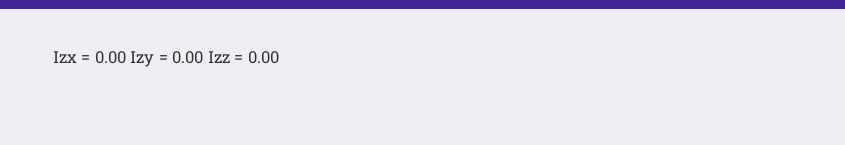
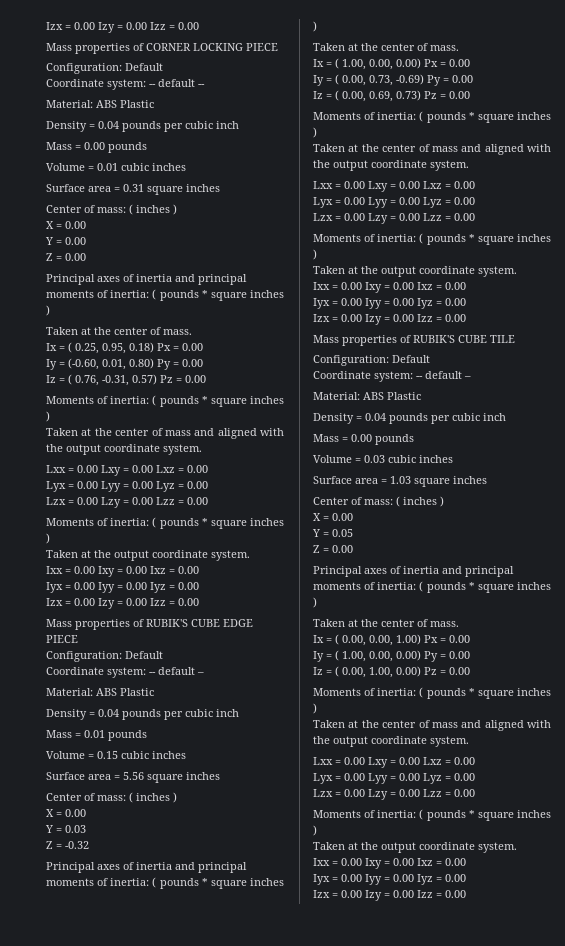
[53,51,279,67] Izx = 0.00 Izy = 0.00 Izz = 0.00 -> [46,22,199,33] [46,43,278,54] [46,63,163,74] [46,79,205,90] [46,100,154,108] [46,121,239,132] [46,142,147,153] [46,163,186,171] [46,184,220,195] [46,204,177,215] [46,221,86,229] [45,237,86,245] [46,253,86,261] [46,274,247,285] [46,289,284,301] [46,305,50,316] [46,327,192,335] [46,342,203,354] [46,358,203,370] [46,374,206,386] [46,395,284,407] [46,411,50,422] [46,428,284,439] [46,444,202,455] [46,465,208,476] [46,481,208,492] [46,497,208,508] [46,517,284,529] [46,533,50,544] [46,550,250,561] [46,566,199,577] [46,582,199,593] [46,598,199,609] [46,619,253,630] [46,635,78,643] [46,651,163,662] [46,667,204,678] [46,688,154,696] [46,709,239,720] [46,730,147,741] [46,751,186,759] [46,772,220,783] [46,792,177,803] [46,809,86,817] [45,825,86,833] [46,841,89,849] [46,862,247,873] [46,877,284,889] [313,21,317,32] [313,43,459,51] [313,58,470,70] [313,74,473,86] [313,90,470,102] [313,111,551,123] [313,127,317,138] [313,144,551,155] [313,160,469,171] [313,181,475,192] [313,197,475,208] [313,213,475,224] [313,233,551,245] [313,249,317,260] [313,266,517,277] [313,282,466,293] [313,298,466,309] [313,314,466,325] [313,335,515,346] [313,355,430,366] [313,371,471,382] [313,392,421,400] [313,413,506,424] [313,434,414,445] [313,455,453,463] [313,476,487,487] [313,496,444,507] [313,513,353,521] [312,529,353,537] [313,545,353,553] [313,566,514,577] [313,581,551,593] [313,597,317,608] [313,619,459,627] [313,634,470,646] [313,650,470,662] [313,666,470,678] [313,687,551,699] [313,703,317,714] [313,720,551,731] [313,736,469,747] [313,757,475,768] [313,773,475,784] [313,789,475,800] [313,809,551,821] [313,825,317,836] [313,842,517,853] [313,858,466,869] [313,874,466,885] [313,890,466,901] Izx = 0.00 Izy = 0.00 Izz = 0.00 // Mass properties of CORNER LOCKING PIECE // Configuration: Default // Coordinate system: -- default -- // Material: ABS Plastic // Density = 0.04 pounds per cubic inch // Mass = 0.00 pounds // Volume = 0.01 cubic inches // Surface area = 0.31 square inches // Center of mass: ( inches ) // X = 0.00 // Y = 0.00 // Z = 0.00 // Principal axes of inertia and principal moments of inertia: ( pounds * square inches ) // Taken at the center of mass. // Ix = ( 0.25, 0.95, 0.18) Px = 0.00 // Iy = (-0.60, 0.01, 0.80) Py = 0.00 // Iz = ( 0.76, -0.31, 0.57) Pz = 0.00 // Moments of inertia: ( pounds * square inches ) // Taken at the center of mass and aligned with the output coordinate system. // Lxx = 0.00 Lxy = 0.00 Lxz = 0.00 // Lyx = 0.00 Lyy = 0.00 Lyz = 0.00 // Lzx = 0.00 Lzy = 0.00 Lzz = 0.00 // Moments of inertia: ( pounds * square inches ) // Taken at the output coordinate system. // Ixx = 0.00 Ixy = 0.00 Ixz = 0.00 // Iyx = 0.00 Iyy = 0.00 Iyz = 0.00 // Izx = 0.00 Izy = 0.00 Izz = 0.00 // Mass properties of RUBIK'S CUBE EDGE PIECE // Configuration: Default // Coordinate system: -- default – // Material: ABS Plastic // Density = 0.04 pounds per cubic inch // Mass = 0.01 pounds // Volume = 0.15 cubic inches // Surface area = 5.56 square inches // Center of mass: ( inches ) // X = 0.00 // Y = 0.03 // Z = -0.32 // Principal axes of inertia and principal moments of inertia: ( pounds * square inches ) // Taken at the center of mass. // Ix = ( 1.00, 0.00, 0.00) Px = 0.00 // Iy = ( 0.00, 0.73, -0.69) Py = 0.00 // Iz = ( 0.00, 0.69, 0.73) Pz = 0.00 // Moments of inertia: ( pounds * square inches ) // Taken at the center of mass and aligned with the output coordinate system. // Lxx = 0.00 Lxy = 0.00 Lxz = 0.00 // Lyx = 0.00 Lyy = 0.00 Lyz = 0.00 // Lzx = 0.00 Lzy = 0.00 Lzz = 0.00 // Moments of inertia: ( pounds * square inches ) // Taken at the output coordinate system. // Ixx = 0.00 Ixy = 0.00 Ixz = 0.00 // Iyx = 0.00 Iyy = 0.00 Iyz = 0.00 // Izx = 0.00 Izy = 0.00 Izz = 0.00 // Mass properties of RUBIK'S CUBE TILE // Configuration: Default // Coordinate system: -- default – // Material: ABS Plastic // Density = 0.04 pounds per cubic inch // Mass = 0.00 pounds // Volume = 0.03 cubic inches // Surface area = 1.03 square inches // Center of mass: ( inches ) // X = 0.00 // Y = 0.05 // Z = 0.00 // Principal axes of inertia and principal moments of inertia: ( pounds * square inches ) // Taken at the center of mass. // Ix = ( 0.00, 0.00, 1.00) Px = 0.00 // Iy = ( 1.00, 0.00, 0.00) Py = 0.00 // Iz = ( 0.00, 1.00, 0.00) Pz = 0.00 // Moments of inertia: ( pounds * square inches ) // Taken at the center of mass and aligned with the output coordinate system. // Lxx = 0.00 Lxy = 0.00 Lxz = 0.00 // Lyx = 0.00 Lyy = 0.00 Lyz = 0.00 // Lzx = 0.00 Lzy = 0.00 Lzz = 0.00 // Moments of inertia: ( pounds * square inches ) // Taken at the output coordinate system. // Ixx = 0.00 Ixy = 0.00 Ixz = 0.00 // Iyx = 0.00 Iyy = 0.00 Iyz = 0.00 // Izx = 0.00 Izy = 0.00 Izz = 0.00

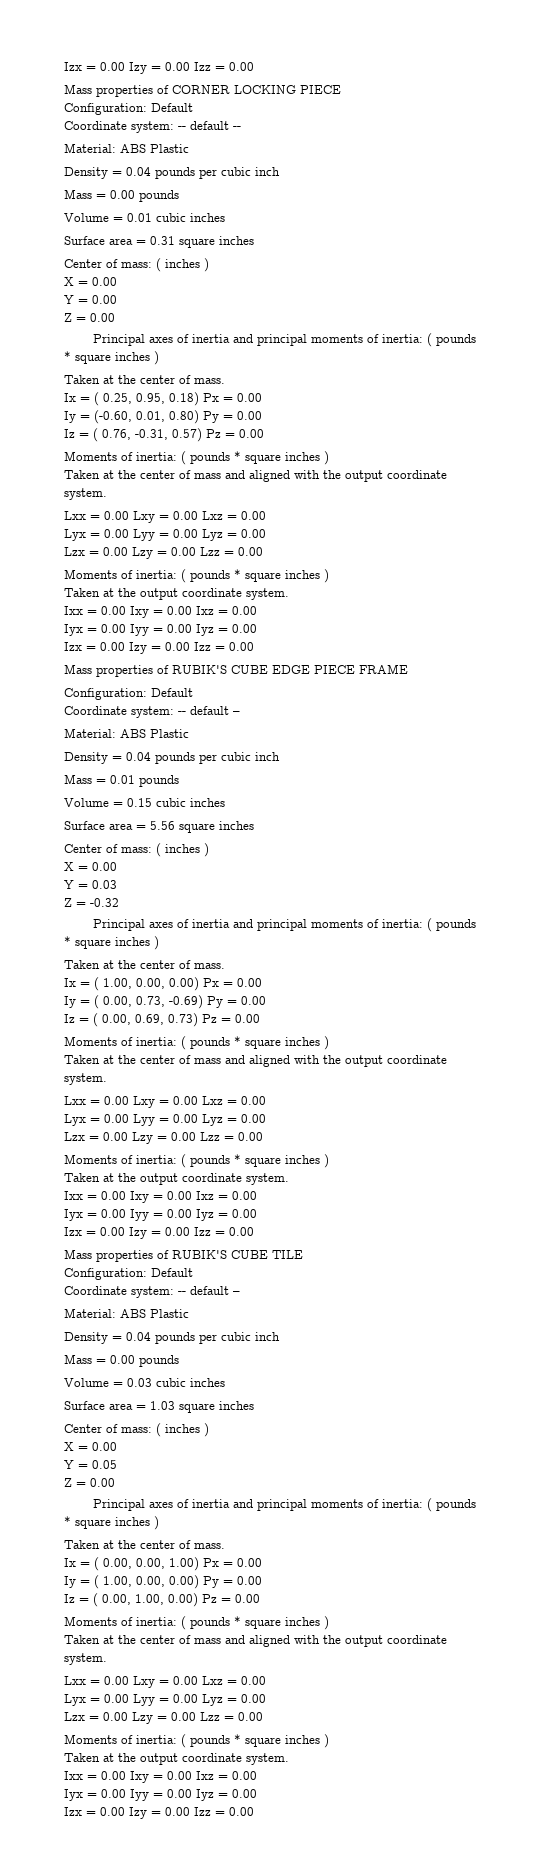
(78, 639) none -> [359,664,408,674] FRAME

